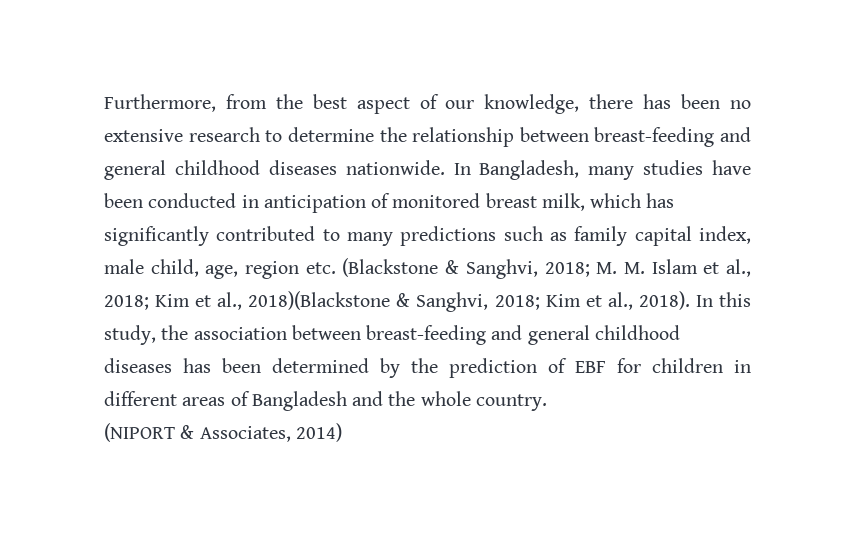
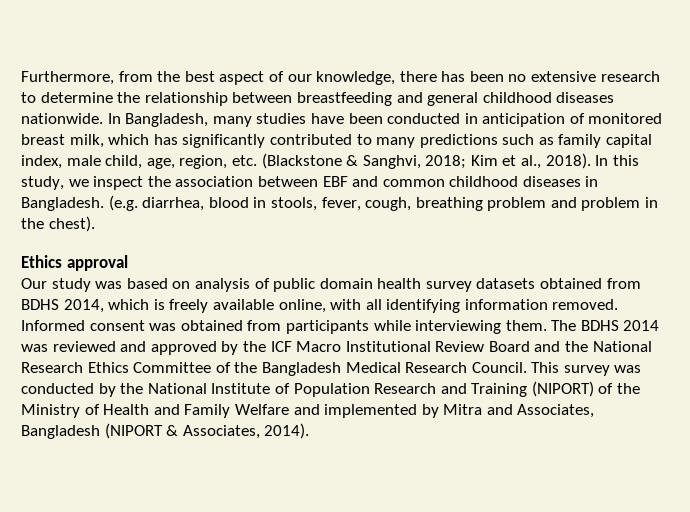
[594,127,715,147] breast-feeding -> [296,92,392,106] breastfeeding
[245,261,300,279] region -> [179,155,228,169] region,
[596,259,751,277] [104,291,540,312] M. M. Islam et al., 2018; Kim et al., 2018)(Blackstone & Sanghvi, 2018; -> (467, 162) none
(156, 335) none -> [68,176,144,190] we inspect
[366,325,680,345] [104,358,751,378] [104,391,547,411] breast-feeding and general childhood diseases has been determined by the prediction of EBF for children in different areas of Bangladesh and the whole country. // -> [322,176,599,187] [21,195,659,211] [21,216,95,232] [21,255,128,271] [21,278,641,292] [21,299,619,313] [21,320,660,334] [21,341,652,355] [21,362,642,376] [21,381,641,397] [21,404,595,418] [21,425,100,439] EBF and common childhood diseases in Bangladesh. (e.g. diarrhea, blood in stools, fever, cough, breathing problem and problem in the chest). // Ethics approval // Our study was based on analysis of public domain health survey datasets obtained from BDHS 2014, which is freely available online, with all identifying information removed. Informed consent was obtained from participants while interviewing them. The BDHS 2014 was reviewed and approved by the ICF Macro Institutional Review Board and the National Research Ethics Committee of the Bangladesh Medical Research Council. This survey was conducted by the National Institute of Population Research and Training (NIPORT) of the Ministry of Health and Family Welfare and implemented by Mitra and Associates, Bangladesh
[295,423,342,442] 2014) -> [264,423,310,439] 2014).

